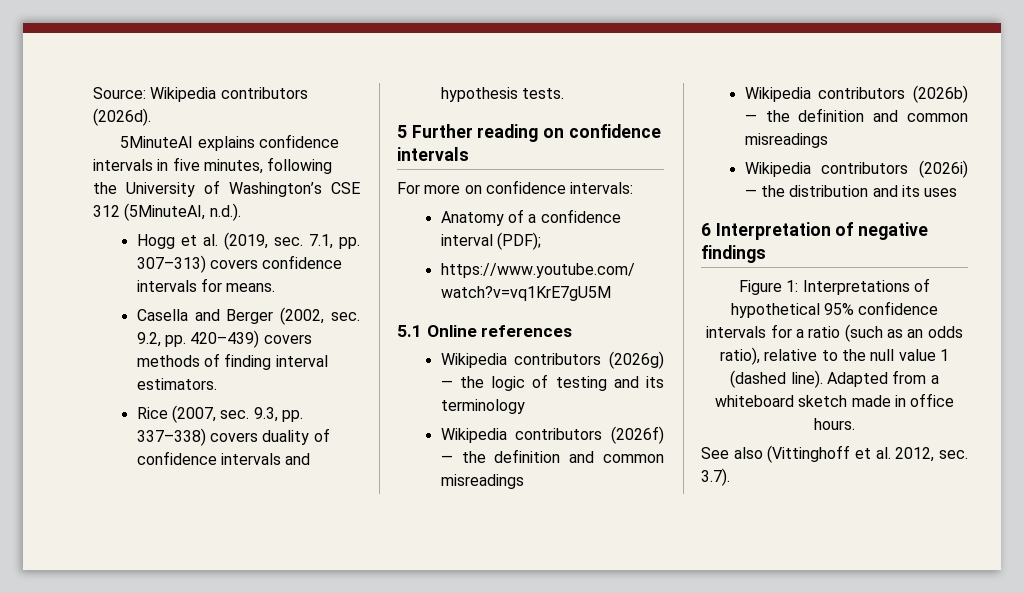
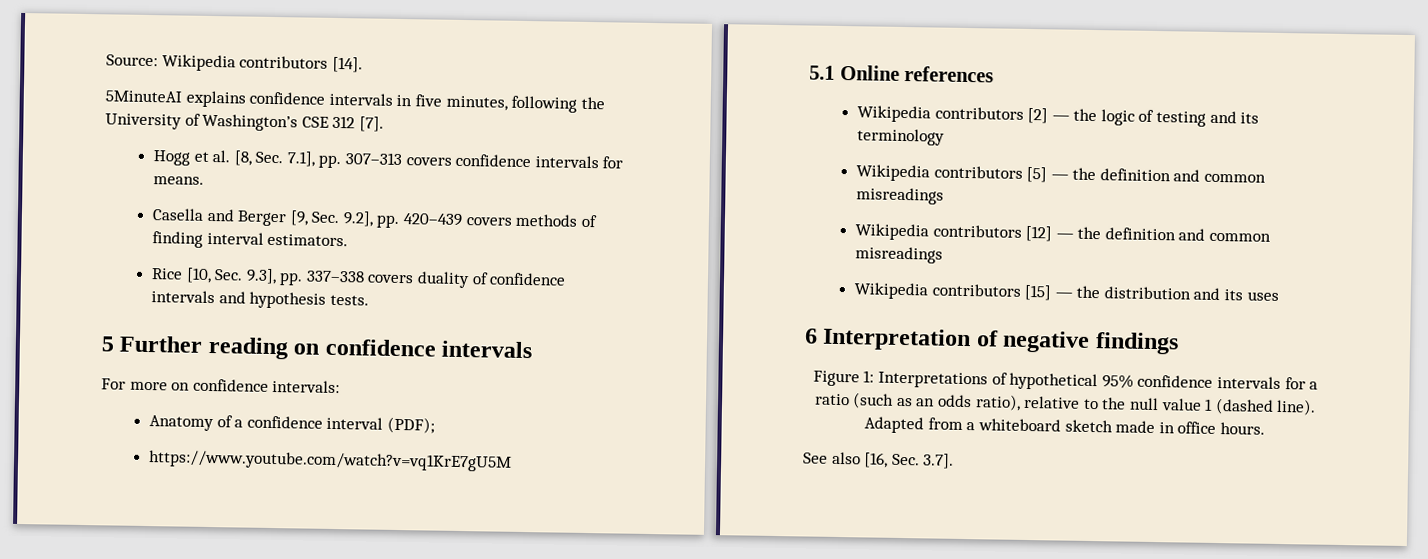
[93,108,151,126] (2026d). -> [331,56,363,73] [14].
[124,203,241,221] (5MinuteAI, n.d.). -> [358,116,384,132] [7].
[223,232,360,250] [136,255,206,273] (2019, sec. 7.1, pp. 307–313) -> [233,150,403,169] [8, Sec. 7.1], pp. 307–313
[280,307,360,325] [136,330,260,348] (2002, sec. 9.2, pp. 420–439) -> [289,210,464,229] [9, Sec. 9.2], pp. 420–439
[172,405,303,423] [136,428,206,446] (2007, sec. 9.3, pp. 337–338) -> [185,267,365,286] [10, Sec. 9.3], pp. 337–338
[609,351,664,369] (2026g) -> [1027,107,1049,124] [2]
[611,426,664,444] [440,449,664,463] [440,474,524,489] [744,85,968,103] [744,108,968,122] [744,133,828,148] [744,160,968,178] (2026f) — the definition and common misreadings // Wikipedia contributors (2026b) — the definition and common misreadings // Wikipedia contributors (2026i) -> [1026,166,1267,183] [855,187,944,205] [854,223,1272,242] [854,246,943,264] [853,282,1052,301] [5] — the definition and common misreadings // Wikipedia contributors [12] — the definition and common misreadings // Wikipedia contributors [15]
[767,445,968,463] [701,468,730,486] (Vittinghoff et al. 2012, sec. 3.7). -> [864,452,955,469] [16, Sec. 3.7].

